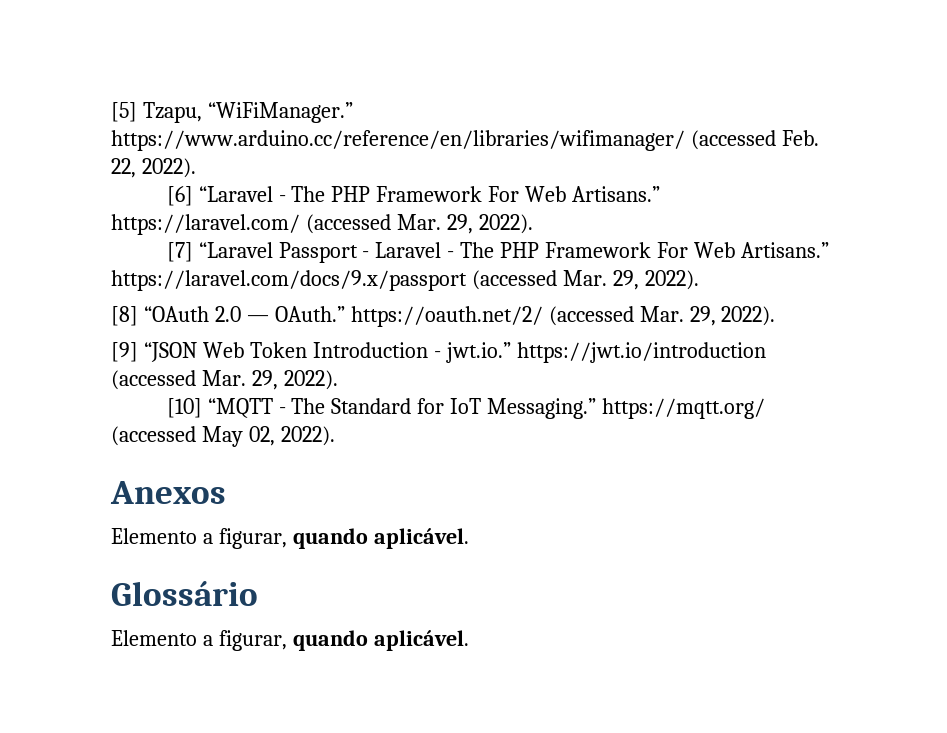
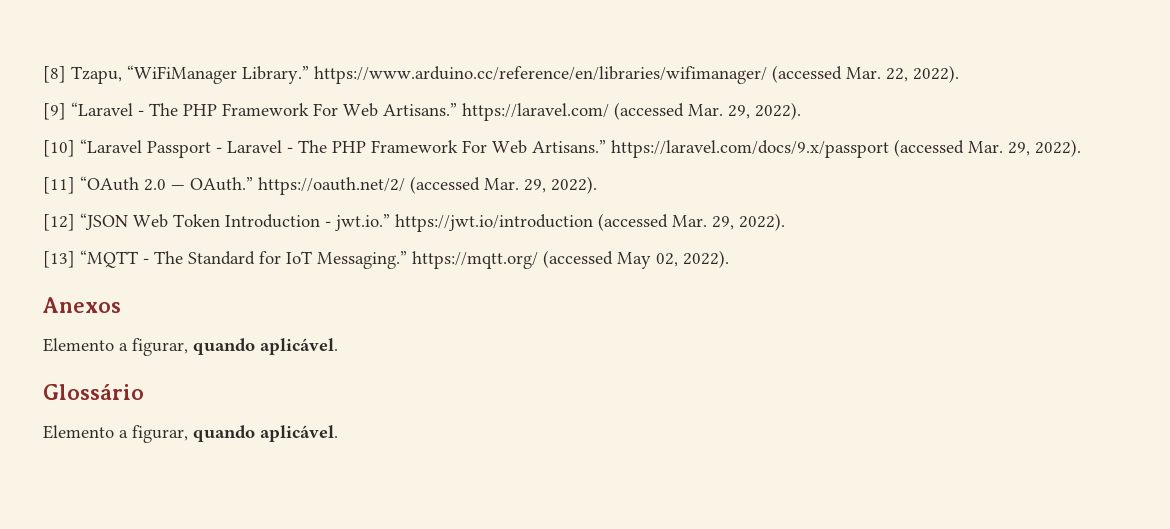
[111,102,353,123] [5] Tzapu, “WiFiManager.” -> [43,65,309,84] [8] Tzapu, “WiFiManager Library.”
[781,130,819,146] Feb. -> [846,67,881,79] Mar.
[166,186,193,206] [6] -> [43,103,66,120] [9]
[166,242,193,262] [7] -> [43,140,75,157] [10]
[111,306,138,326] [8] -> [43,177,75,194] [11]
[111,342,138,362] [9] -> [43,214,75,231] [12]
[166,398,202,418] [10] -> [43,251,75,268] [13]

